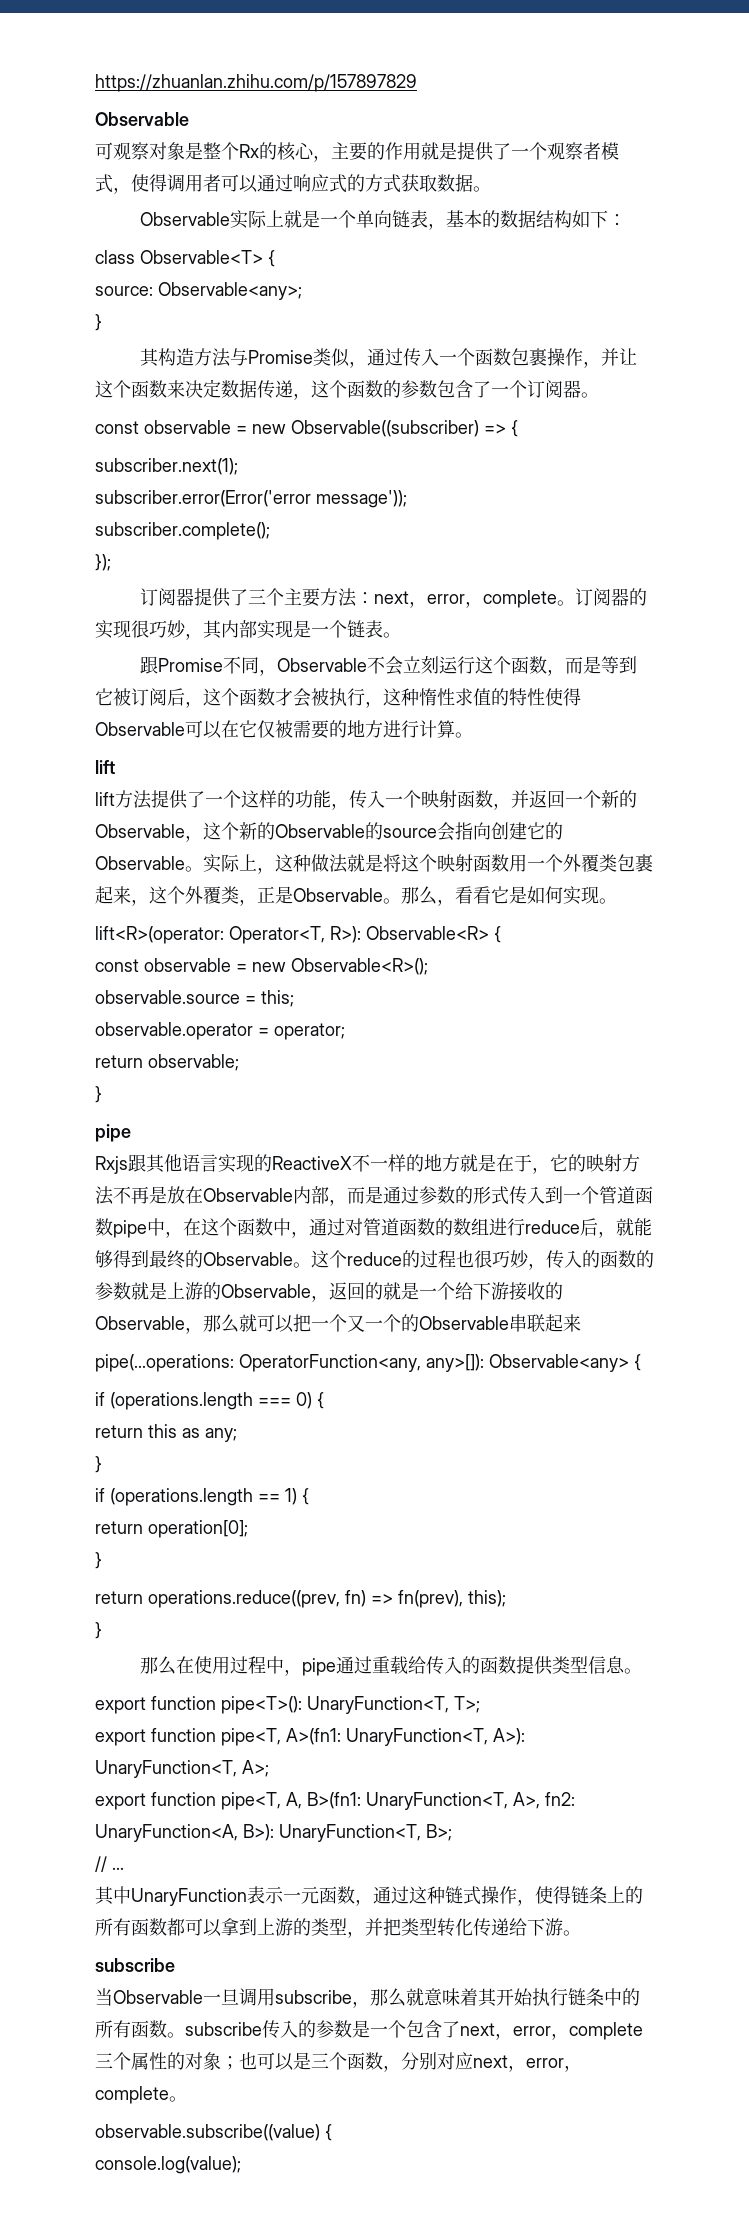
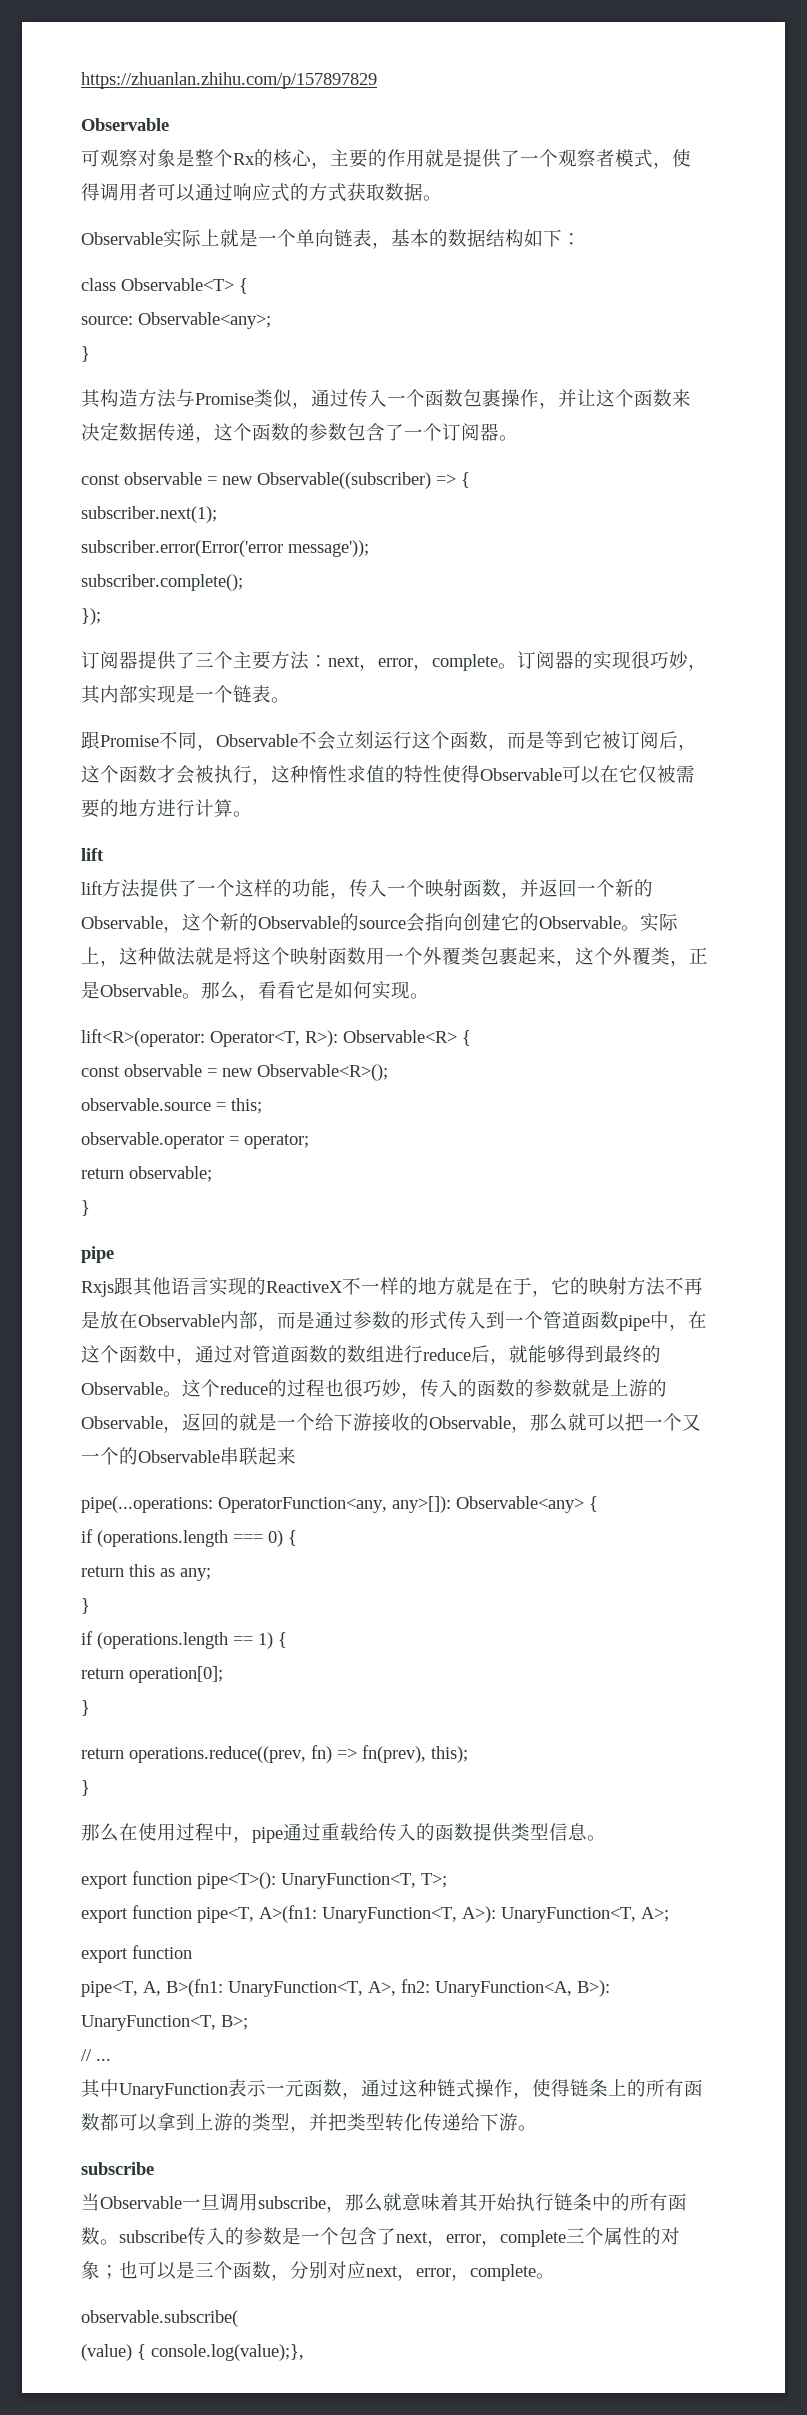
(216, 1799) none -> (192, 1952) //
[95,2124,332,2141] [95,2156,241,2174] observable.subscribe((value) { // console.log(value); -> [81,2310,238,2327] [81,2344,304,2361] observable.subscribe( // (value) { console.log(value);},

